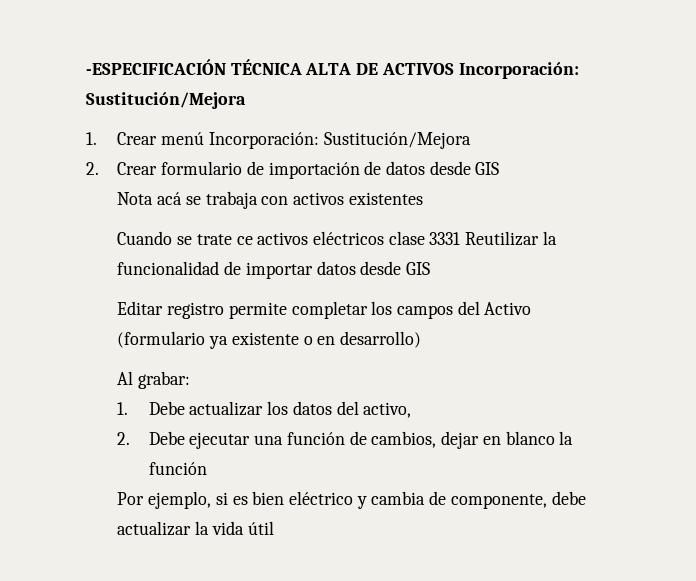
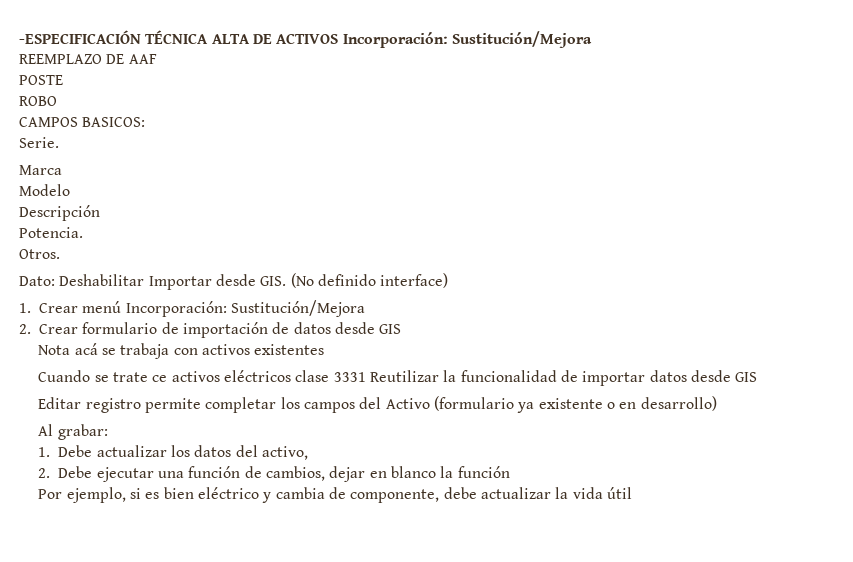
(246, 100) none -> [19,54,157,64] [19,75,63,85] [19,96,57,106] [19,117,146,127] [19,137,59,148] [19,165,62,175] [19,184,70,196] [19,205,100,221] [19,227,83,238] [19,249,60,259] [19,273,449,290] // REEMPLAZO DE AAF // POSTE // ROBO // CAMPOS BASICOS: // Serie. // Marca // Modelo // Descripción // Potencia. // Otros. // Dato: Deshabilitar Importar desde GIS. (No definido interface)

